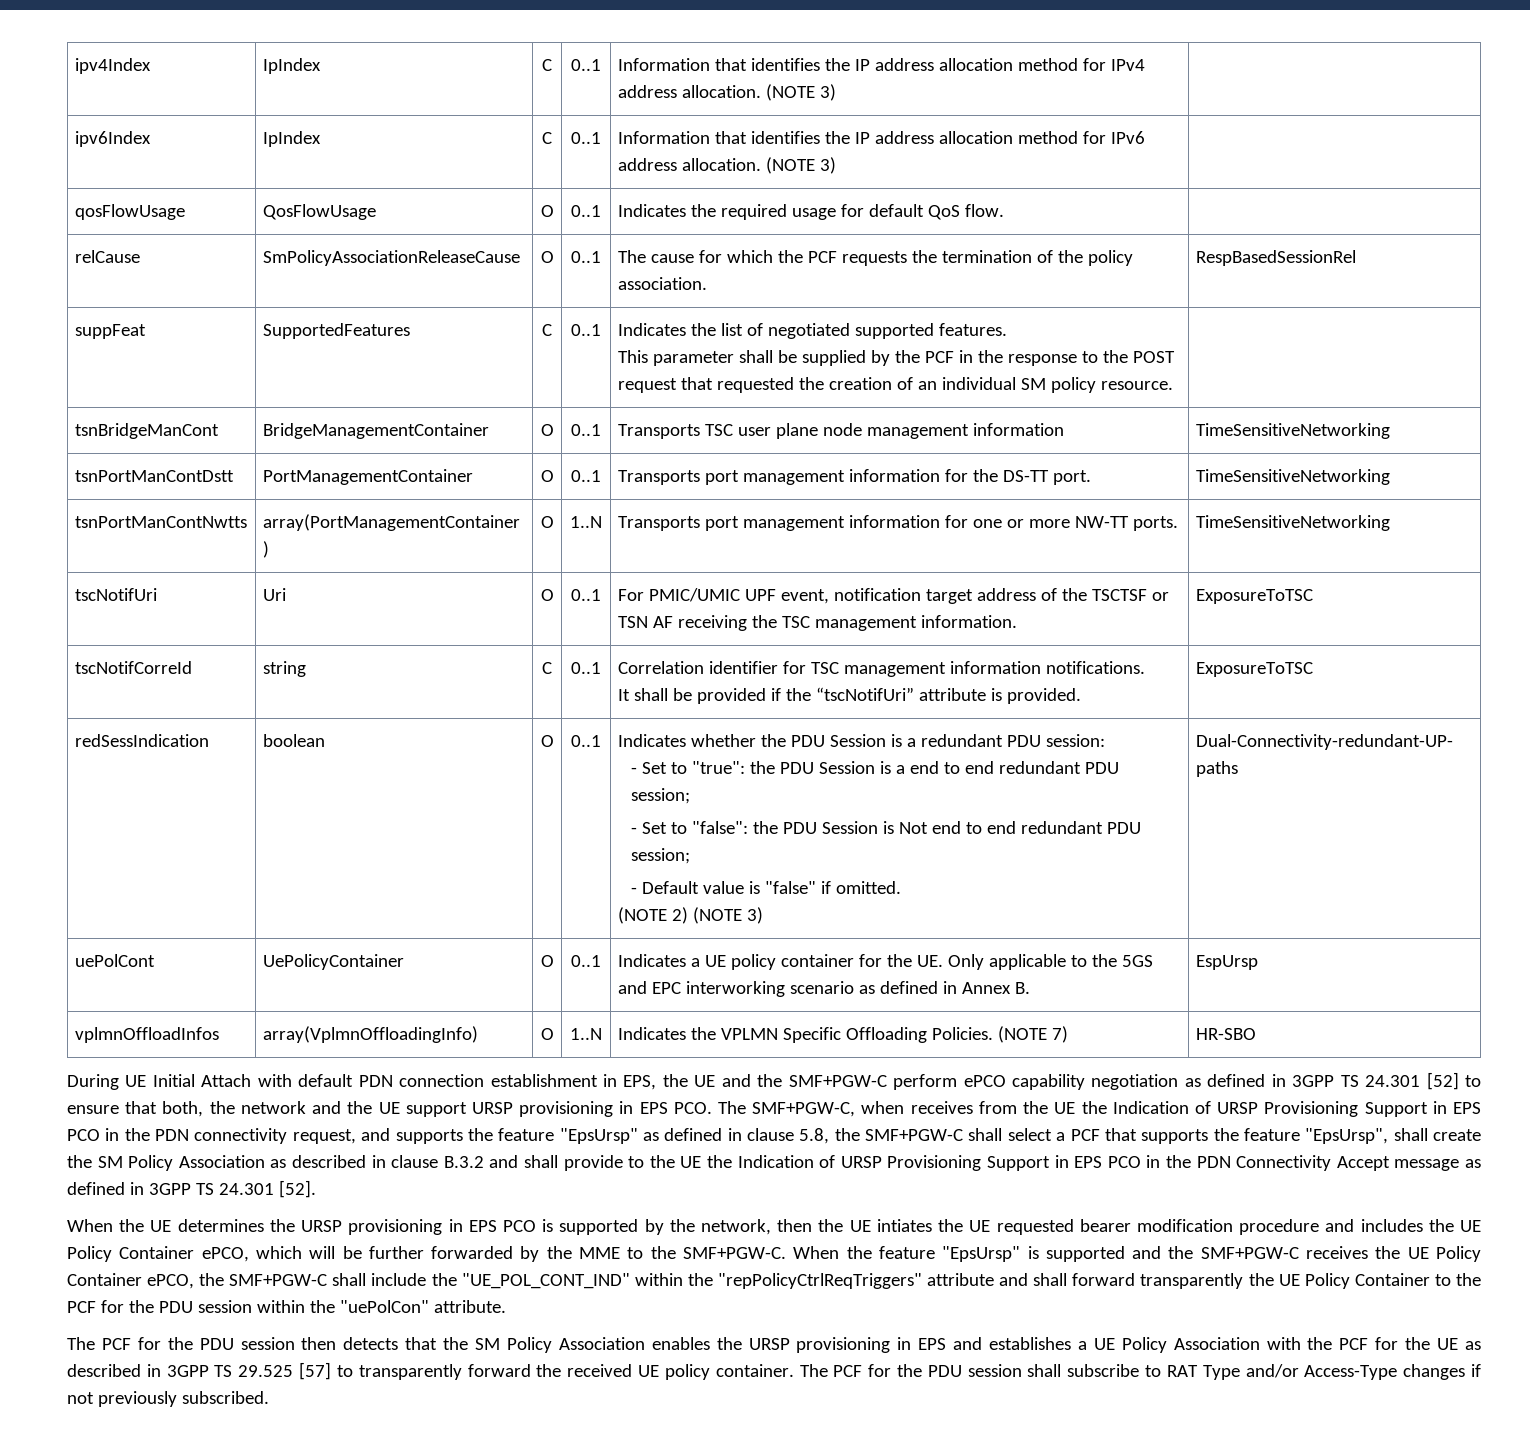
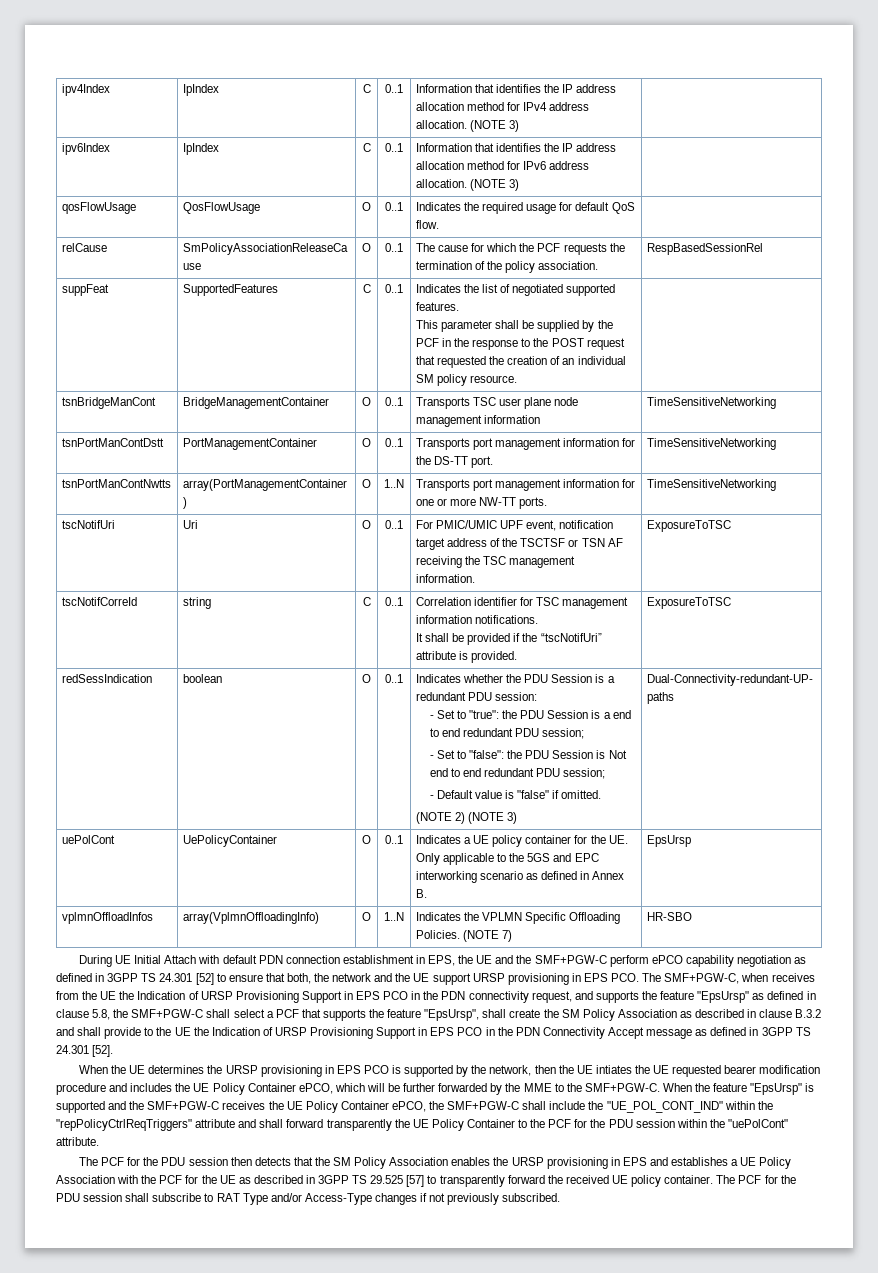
[1195,955,1258,970] EspUrsp -> [646,835,691,847] EpsUrsp
[339,1300,429,1313] "uePolCon" -> [727,1119,788,1128] "uePolCont"

